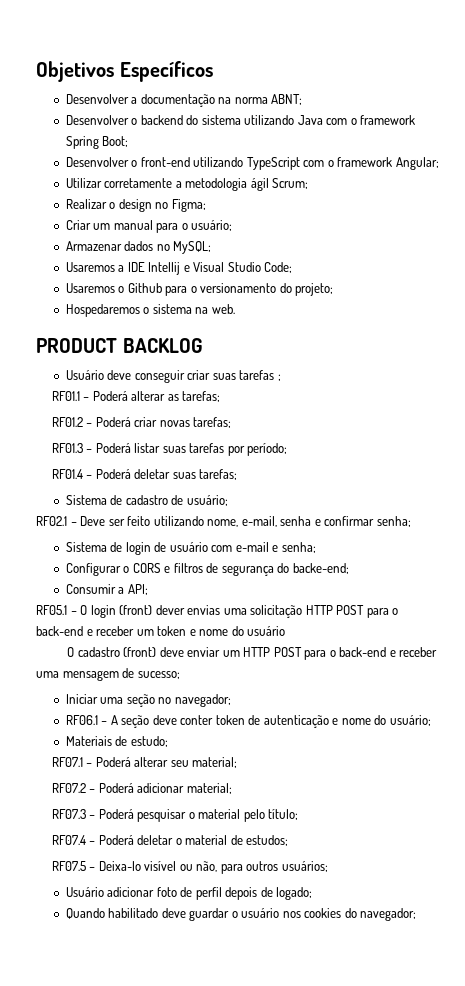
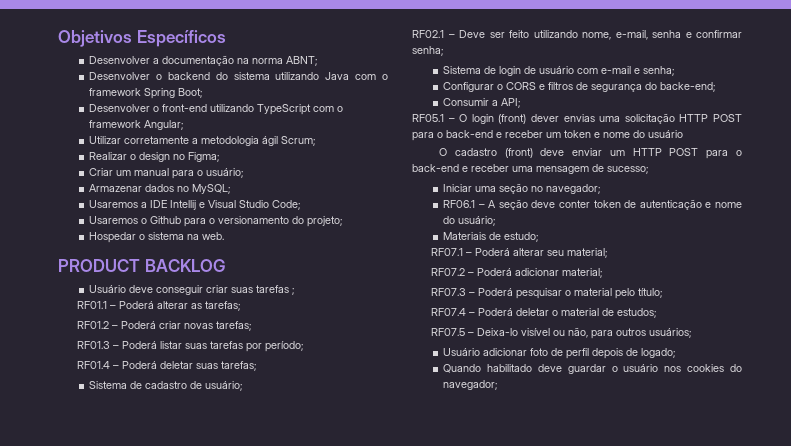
[65,304,140,317] Hospedaremos -> [89,232,137,243] Hospedar

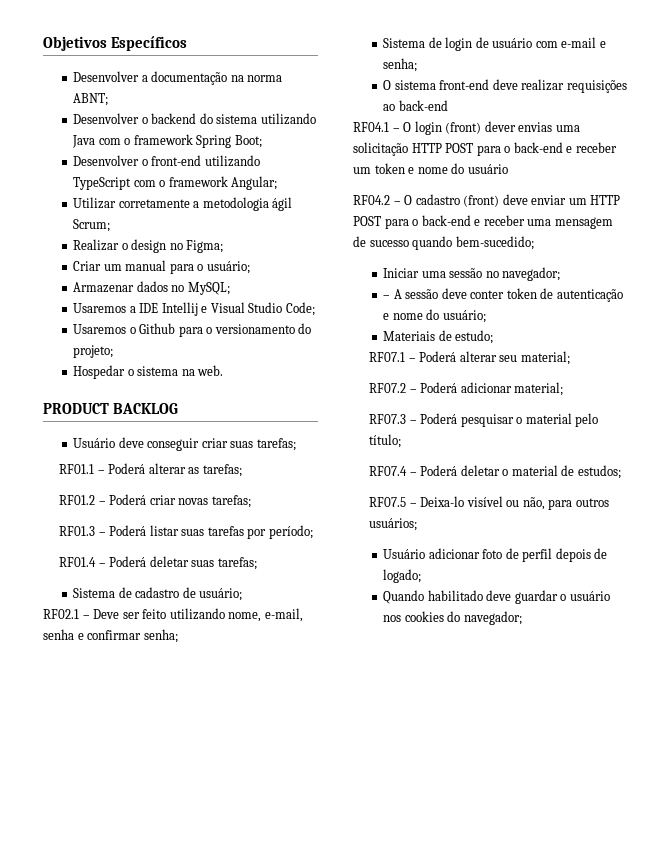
[256,285,295,295] tarefas ; -> [256,438,296,451] tarefas;
[443,82,716,92] [443,98,521,108] [412,114,444,122] Configurar o CORS e filtros de segurança do backe-end; // Consumir a API; // RF05.1 -> [383,79,627,93] [383,100,448,111] [353,122,389,132] O sistema front-end deve realizar requisições ao back-end // RF04.1
(683, 134) none -> [353,195,401,205] RF04.2 –
[607,166,648,174] sucesso; -> [369,236,534,250] sucesso quando bem-sucedido;
[499,183,529,194] seção -> [449,268,483,278] sessão
[443,200,476,208] RF06.1 -> (561, 274) none
[498,199,528,210] seção -> [405,289,439,299] sessão

